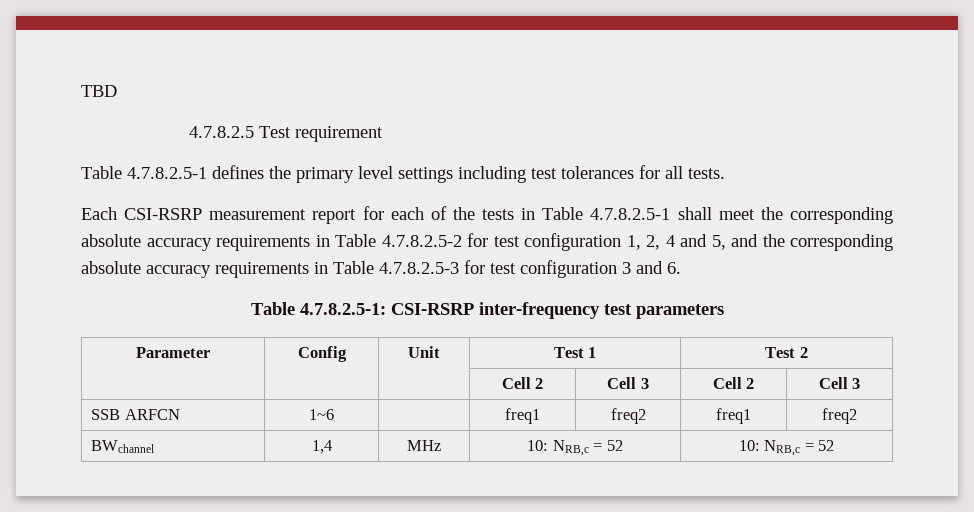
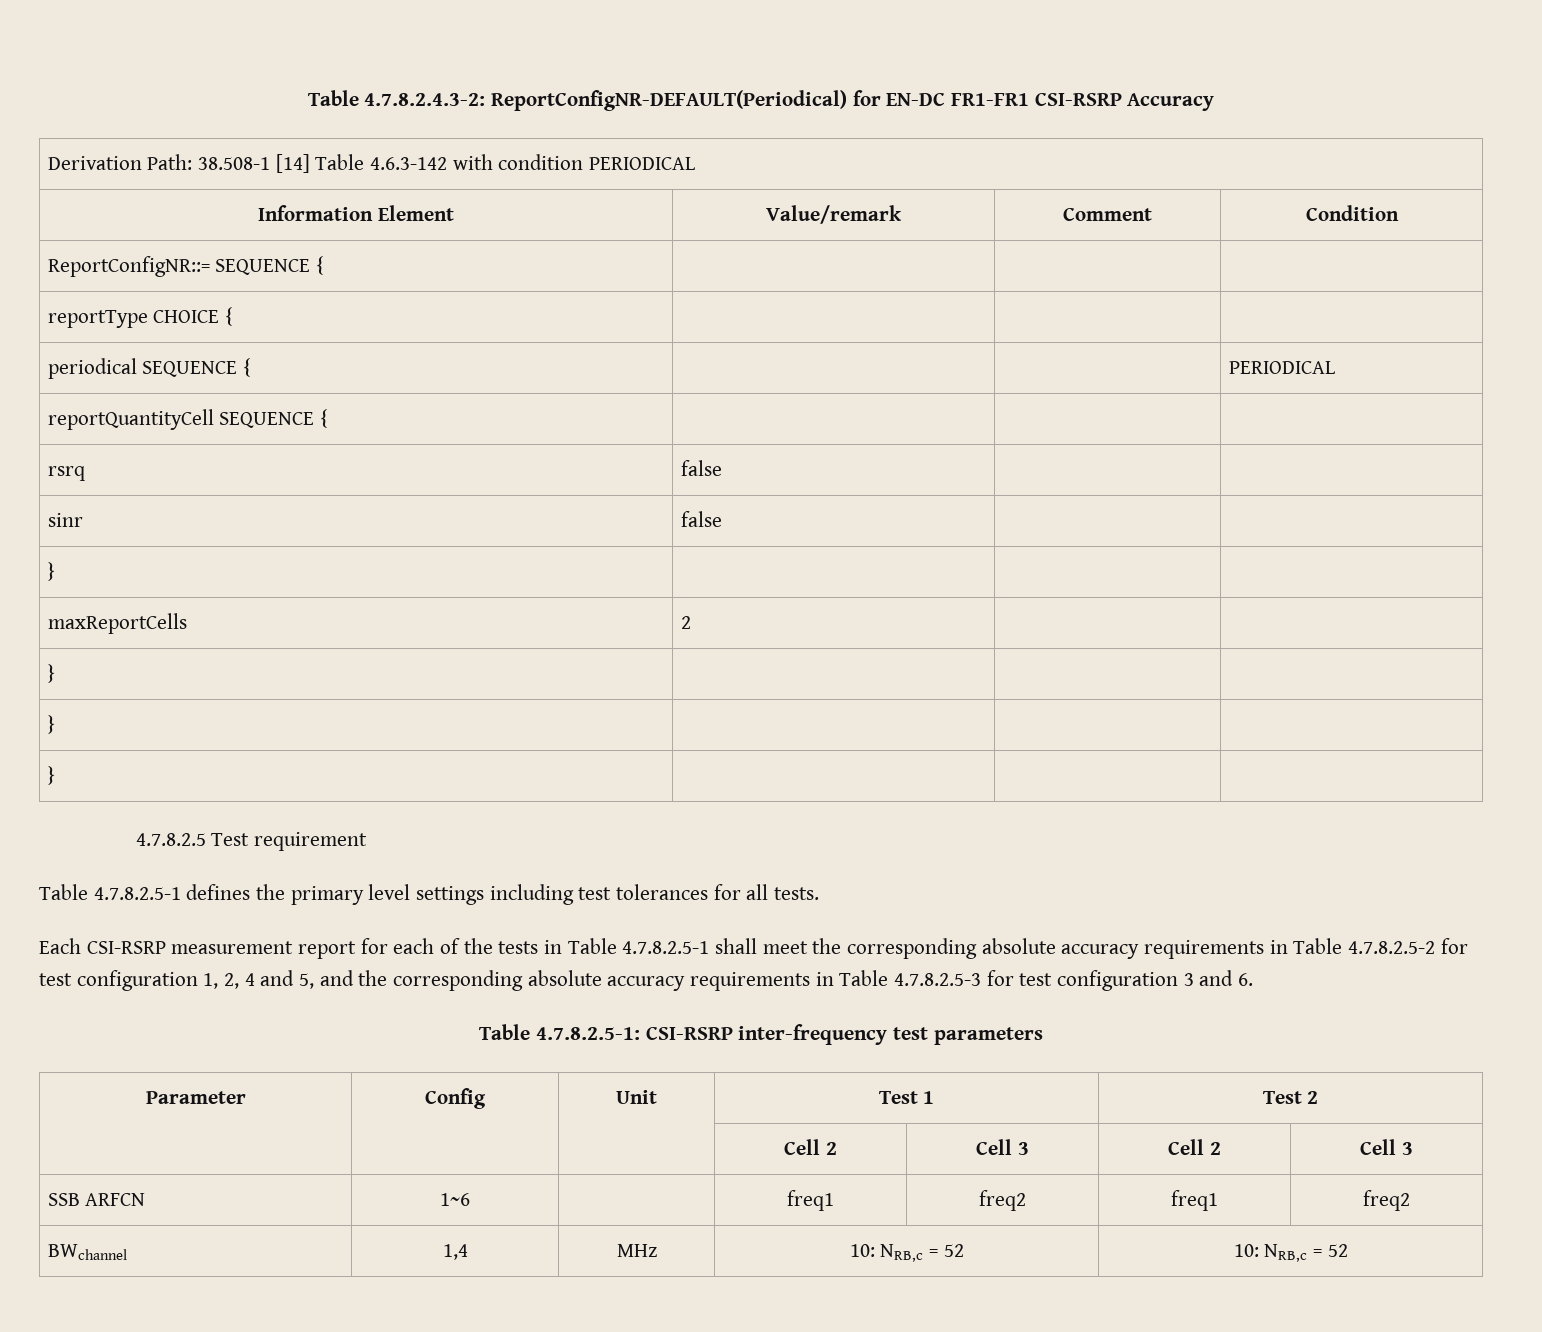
[81,85,117,97] TBD -> [307,90,1215,111] [47,154,695,173] [258,205,454,221] [766,205,903,224] [1063,208,1152,221] [1305,205,1399,221] [47,256,323,277] [47,307,232,328] [47,358,250,379] [1228,361,1335,374] [47,409,327,430] [47,466,85,481] [680,460,722,476] [47,513,83,527] [680,511,722,527] [47,562,55,581] [47,613,187,634] [680,616,691,629] [47,664,55,683] [47,715,55,734] [47,766,55,785] Table 4.7.8.2.4.3-2: ReportConfigNR-DEFAULT(Periodical) for EN-DC FR1-FR1 CSI-RSRP Accuracy // Derivation Path: 38.508-1 [14] Table 4.6.3-142 with condition PERIODICAL // Information Element | Value/remark | Comment | Condition // ReportConfigNR::= SEQUENCE { | | | // reportType CHOICE { | | | // periodical SEQUENCE { | | | PERIODICAL // reportQuantityCell SEQUENCE { | | | // rsrq | false | | // sinr | false | | // } | | | // maxReportCells | 2 | | // } | | | // } | | | // } | | |

